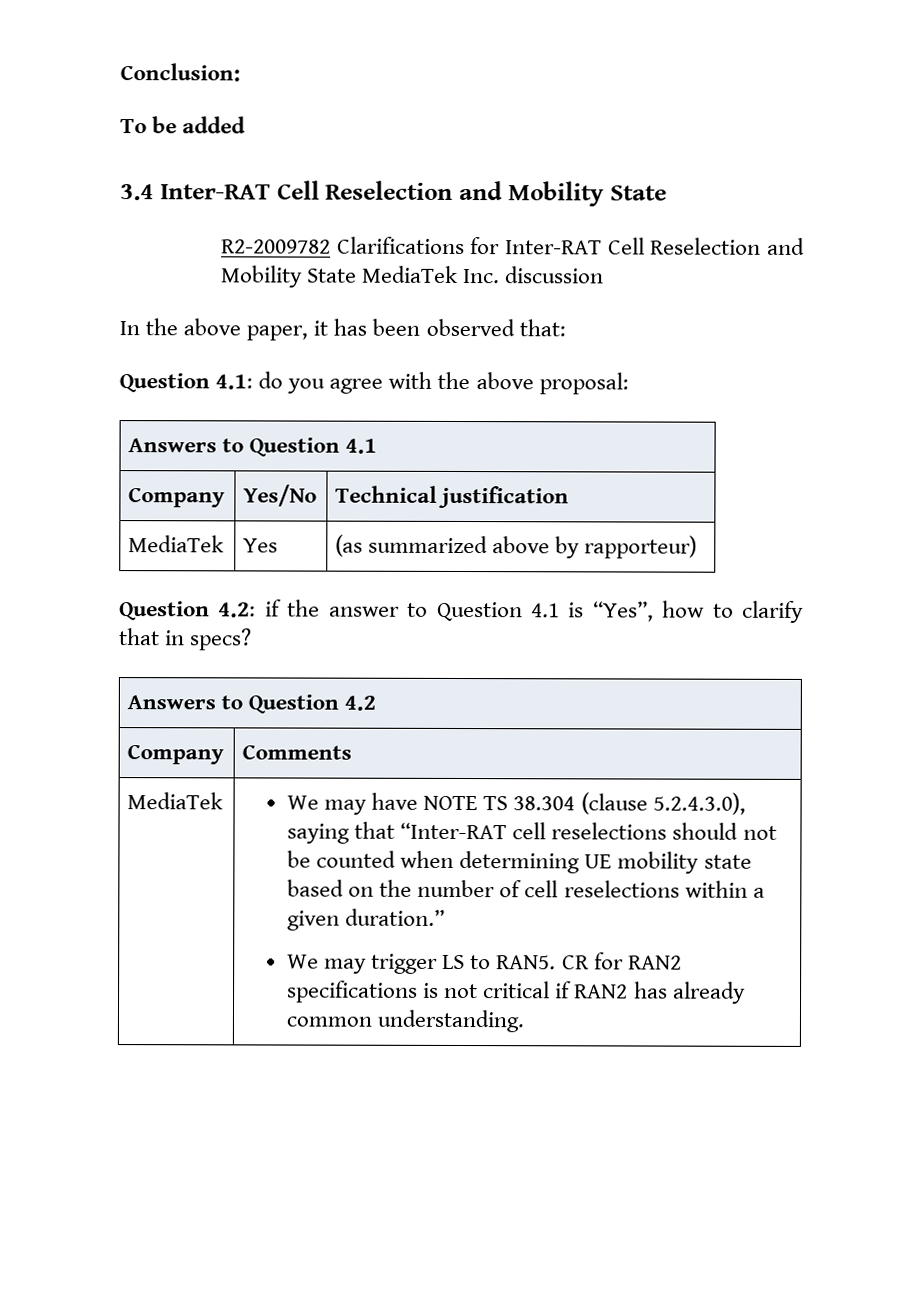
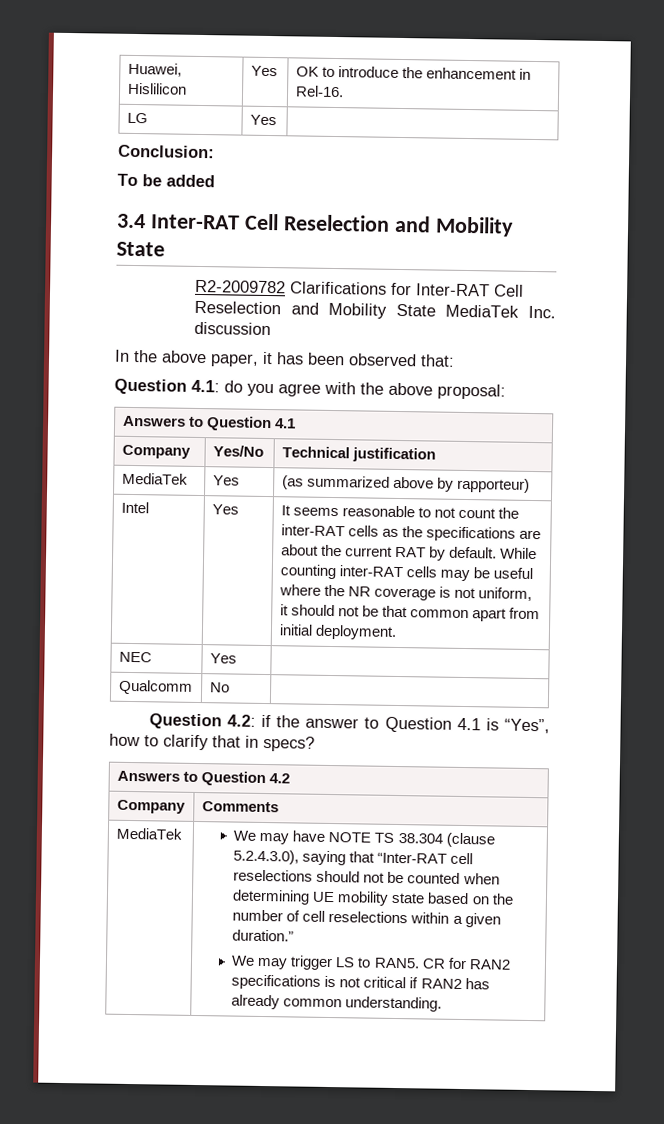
(120, 72) none -> [127,62,182,77] [127,82,187,95] [250,65,278,77] [295,66,532,80] [294,85,344,98] [126,112,148,124] [249,114,277,126] Huawei, Hislilicon | Yes | OK to introduce the enhancement in Rel-16. // LG | Yes | //
(698, 547) none -> [120,501,149,514] [211,504,239,515] [280,505,520,519] [280,524,542,542] [280,544,538,561] [279,564,534,582] [278,584,533,602] [279,604,541,622] [278,624,397,640] [118,651,152,663] [209,653,237,664] [117,679,193,695] [209,682,230,693] // Intel | Yes | It seems reasonable to not count the inter-RAT cells as the specifications are about the current RAT by default. While counting inter-RAT cells may be useful where the NR coverage is not uniform, it should not be that common apart from initial deployment. // NEC | Yes | // Qualcomm | No |

